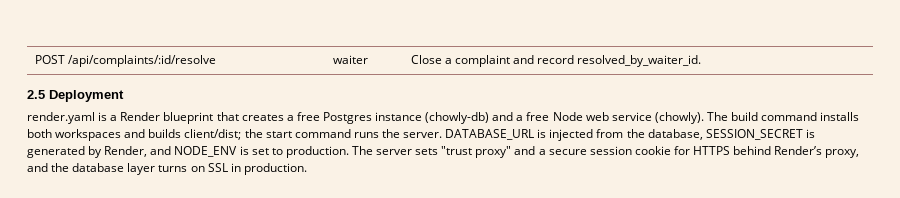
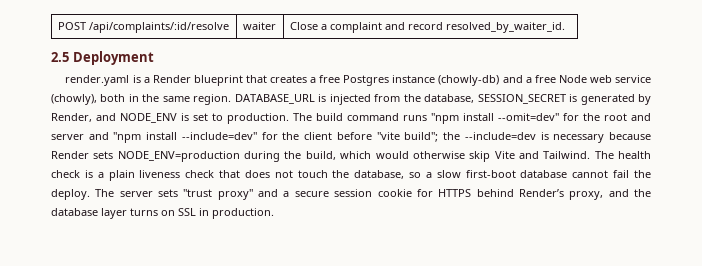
[654,112,860,124] [27,129,443,141] (chowly). The build command installs both workspaces and builds client/dist; the start command runs the server. -> [51,94,232,105] (chowly), both in the same region.
(373, 150) none -> [316,113,651,124] [51,132,652,143] [51,151,651,162] [51,170,652,181] [51,189,115,200] build command runs "npm install --omit=dev" for the root and server and "npm install --include=dev" for the client before "vite build"; the --include=dev is necessary because Render sets NODE_ENV=production during the build, which would otherwise skip Vite and Tailwind. The health check is a plain liveness check that does not touch the database, so a slow first-boot database cannot fail the deploy. The

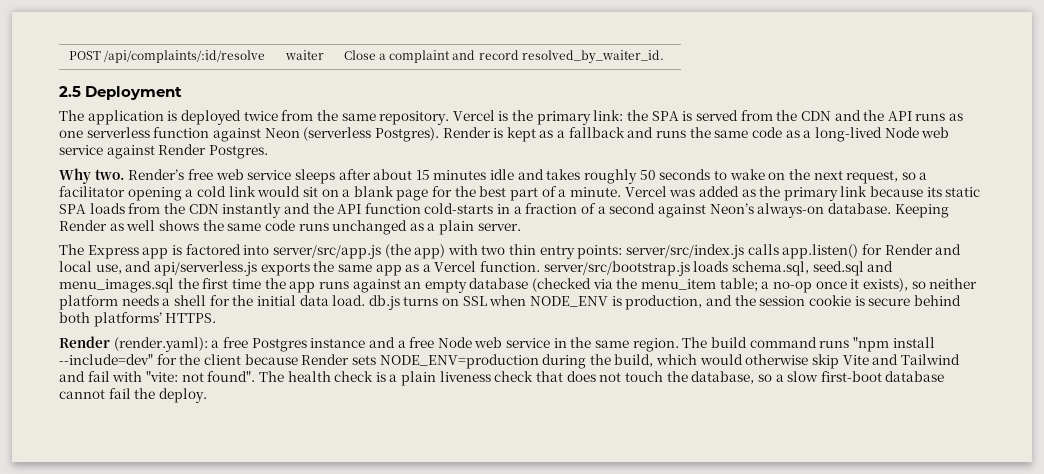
[65,75,308,86] render.yaml is a Render blueprint that creates -> [59,110,964,125] [59,127,950,142] [59,144,268,159] [59,168,928,184] [59,186,981,201] [59,203,949,218] [59,220,521,235] [59,244,962,259] [59,261,894,276] [59,278,978,293] [59,295,961,310] [59,312,217,327] [59,336,208,352] The application is deployed twice from the same repository. Vercel is the primary link: the SPA is served from the CDN and the API runs as one serverless function against Neon (serverless Postgres). Render is kept as a fallback and runs the same code as a long-lived Node web service against Render Postgres. // Why two. Render’s free web service sleeps after about 15 minutes idle and takes roughly 50 seconds to wake on the next request, so a facilitator opening a cold link would sit on a blank page for the best part of a minute. Vercel was added as the primary link because its static SPA loads from the CDN instantly and the API function cold-starts in a fraction of a second against Neon’s always-on database. Keeping Render as well shows the same code runs unchanged as a plain server. // The Express app is factored into server/src/app.js (the app) with two thin entry points: server/src/index.js calls app.listen() for Render and local use, and api/serverless.js exports the same app as a Vercel function. server/src/bootstrap.js loads schema.sql, seed.sql and menu_images.sql the first time the app runs against an empty database (checked via the menu_item table; a no-op once it exists), so neither platform needs a shell for the initial data load. db.js turns on SSL when NODE_ENV is production, and the session cookie is secure behind both platforms’ HTTPS. // Render (render.yaml):
[438,75,500,86] (chowly-db) -> (366, 343) none
[51,94,126,105] (chowly), both -> (551, 343) none
[234,94,651,105] [51,113,289,124] DATABASE_URL is injected from the database, SESSION_SECRET is generated by Render, and NODE_ENV is set to production. -> (679, 345) none
[498,113,651,121] [51,132,605,143] --omit=dev" for the root and server and "npm install --include=dev" for the client before "vite build"; the --include=dev is necessary -> [59,354,241,365] --include=dev" for the client
[543,151,591,159] Tailwind. -> [900,354,960,365] [59,371,256,382] Tailwind and fail with "vite: not found".
[95,189,652,200] [51,208,274,219] The server sets "trust proxy" and a secure session cookie for HTTPS behind Render’s proxy, and the database layer turns on SSL in production. -> (207, 395) none

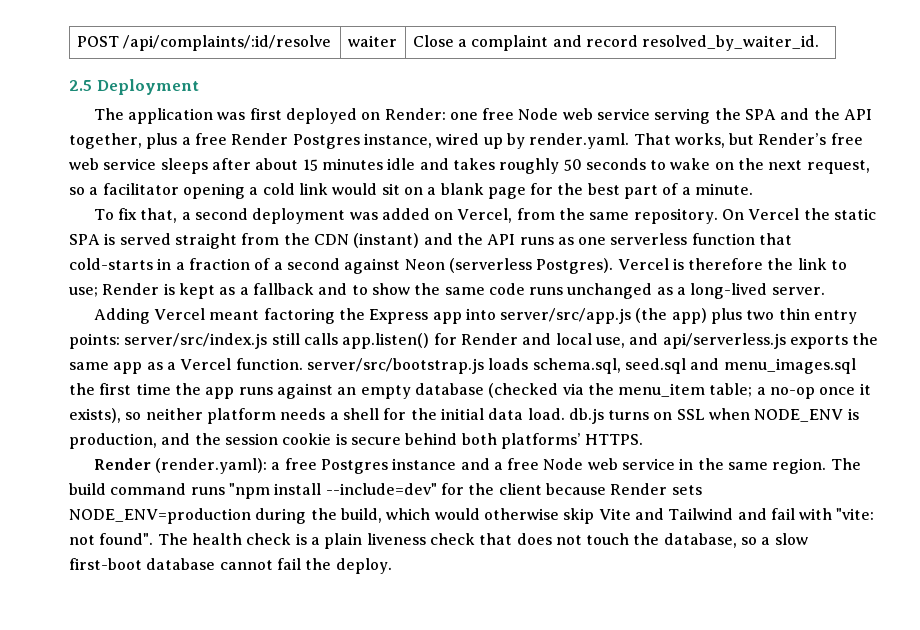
[167,110,964,125] [59,127,950,142] [59,144,268,159] [59,168,125,184] is deployed twice from the same repository. Vercel is the primary link: the SPA is served from the CDN and the API runs as one serverless function against Neon (serverless Postgres). Render is kept as a fallback and runs the same code as a long-lived Node web service against Render Postgres. // Why two. -> [217,108,873,124] [69,133,755,149] was first deployed on Render: one free Node web service serving the SPA and the API together, plus a free Render Postgres instance, wired up by render.yaml. That works, but
[624,186,981,201] [59,203,421,218] Vercel was added as the primary link because its static SPA loads from the CDN instantly and the API function -> [93,208,877,224] [69,233,793,249] // To fix that, a second deployment was added on Vercel, from the same repository. On Vercel the static SPA is served straight from the CDN (instant) and the API runs as one serverless function that
[709,203,949,218] [59,220,199,231] Neon’s always-on database. Keeping Render as well shows -> [404,258,848,274] [69,283,410,299] Neon (serverless Postgres). Vercel is therefore the link to use; Render is kept as a fallback and to show
[439,220,475,235] plain -> [690,283,768,299] long-lived
[59,244,241,259] The Express app is factored -> [93,308,462,324] Adding Vercel meant factoring the Express app
[447,244,478,255] with -> [711,308,743,324] plus
(745, 251) none -> [271,333,300,345] still

